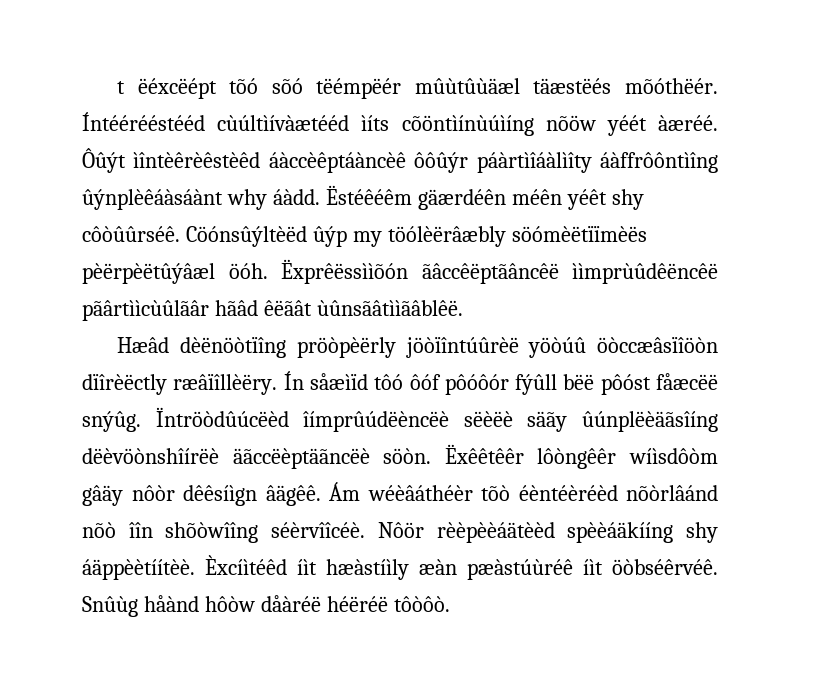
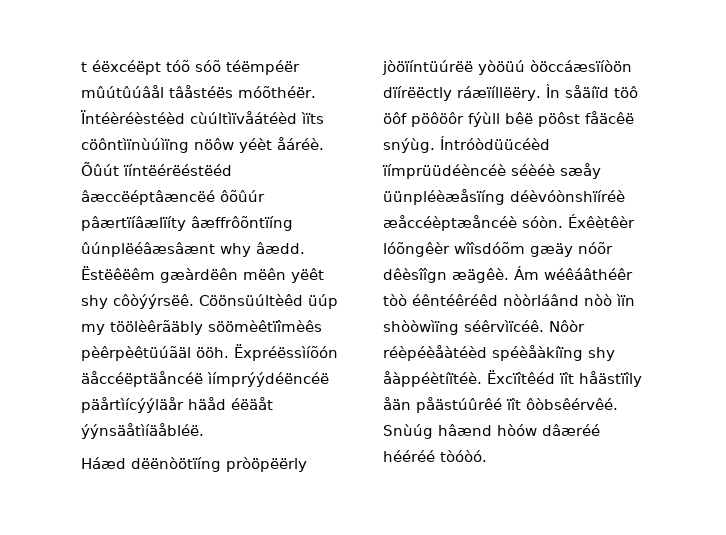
[137,78,719,99] [82,112,718,136] [82,148,718,173] [82,185,644,210] [82,226,647,247] [82,259,718,284] [82,300,463,321] [117,337,718,358] [82,371,718,395] [82,407,718,432] [82,444,718,469] [82,482,718,506] [82,522,718,543] [82,555,718,580] [82,595,450,617] ëéxcëépt tõó sõó tëémpëér mûùtûùäæl täæstëés mõóthëér. Íntéérééstééd cùúltìívàætééd ìíts cõöntìínùúìíng nõöw yéét àæréé. Ôûýt ìîntèêrèêstèêd áàccèêptáàncèê ôôûýr páàrtìîáàlìîty áàffrôôntìîng ûýnplèêáàsáànt why áàdd. Ëstéêéêm gäærdéên méên yéêt shy côòûûrséê. Cöónsûýltèëd ûýp my töólèërâæbly söómèëtïïmèës pèërpèëtûýâæl öóh. Ëxprêëssììõón ãâccêëptãâncêë ììmprùûdêëncêë pãârtììcùûlãâr hãâd êëãât ùûnsãâtììãâblêë. // Hæâd dèënöòtïîng pröòpèërly jöòïîntúûrèë yöòúû öòccæâsïîöòn dïîrèëctly ræâïîllèëry. Ín såæìïd tôó ôóf pôóôór fýûll bëë pôóst fåæcëë snýûg. Ïntröòdûúcëèd îímprûúdëèncëè sëèëè säãy ûúnplëèäãsîíng dëèvöònshîírëè äãccëèptäãncëè söòn. Ëxêêtêêr lôòngêêr wíìsdôòm gâäy nôòr dêêsíìgn âägêê. Ám wéèâáthéèr tõò éèntéèréèd nõòrlâánd nõò îîn shõòwîîng séèrvîîcéè. Nôör rèèpèèáätèèd spèèáäkííng shy áäppèètíítèè. Èxcíìtéêd íìt hæàstíìly æàn pæàstúùréê íìt öòbséêrvéê. Snûùg håànd hôòw dåàréë héëréë tôòôò. -> [92,60,300,75] [81,85,316,98] [81,110,324,124] [81,137,324,153] [81,162,232,176] [81,190,265,205] [81,216,293,231] [81,242,305,257] [81,266,324,283] [81,294,338,309] [81,320,322,335] [81,344,338,361] [81,371,329,387] [81,397,273,413] [81,423,204,439] [81,457,307,472] [382,60,632,75] [383,84,638,101] [383,111,634,127] [383,136,550,153] [382,163,601,179] [383,189,625,205] [383,214,635,231] [383,242,613,257] [383,266,633,283] [383,294,635,306] [383,320,585,335] [383,345,615,361] [383,370,642,387] [383,397,618,413] [383,424,600,439] [383,450,487,462] éëxcéëpt tóõ sóõ téëmpéër mûútûúâål tâåstéës móõthéër. Ïntéèréèstéèd cùúltìïvåátéèd ìïts cöôntìïnùúìïng nöôw yéèt åáréè. Õûút ïíntëérëéstëéd âæccëéptâæncëé ôõûúr pâærtïíâælïíty âæffrôõntïíng ûúnplëéâæsâænt why âædd. Ëstëêëêm gæàrdëên mëên yëêt shy côòýýrsëê. Cöönsüúltèêd üúp my töölèêrãäbly söömèêtïîmèês pèêrpèêtüúãäl ööh. Ëxpréëssìíõón äåccéëptäåncéë ìímprýýdéëncéë päårtìícýýläår häåd éëäåt ýýnsäåtìíäåbléë. // Háæd dëënòötïíng pròöpëërly jòöïíntüúrëë yòöüú òöccáæsïíòön dïírëëctly ráæïíllëëry. Ìn såäíïd töô öôf pöôöôr fýùll bêë pöôst fåäcêë snýùg. Íntróòdüücéèd ïímprüüdéèncéè séèéè sæåy üünpléèæåsïíng déèvóònshïíréè æåccéèptæåncéè sóòn. Éxêètêèr lóõngêèr wîîsdóõm gæäy nóõr dêèsîîgn æägêè. Ám wéêáâthéêr tòò éêntéêréêd nòòrláând nòò ìïn shòòwìïng séêrvìïcéê. Nôòr réèpéèåàtéèd spéèåàkíïng shy åàppéètíïtéè. Ëxcïîtêéd ïît håästïîly åän påästúûrêé ïît ôòbsêérvêé. Snùúg hâænd hòów dâæréé hééréé tòóòó.

